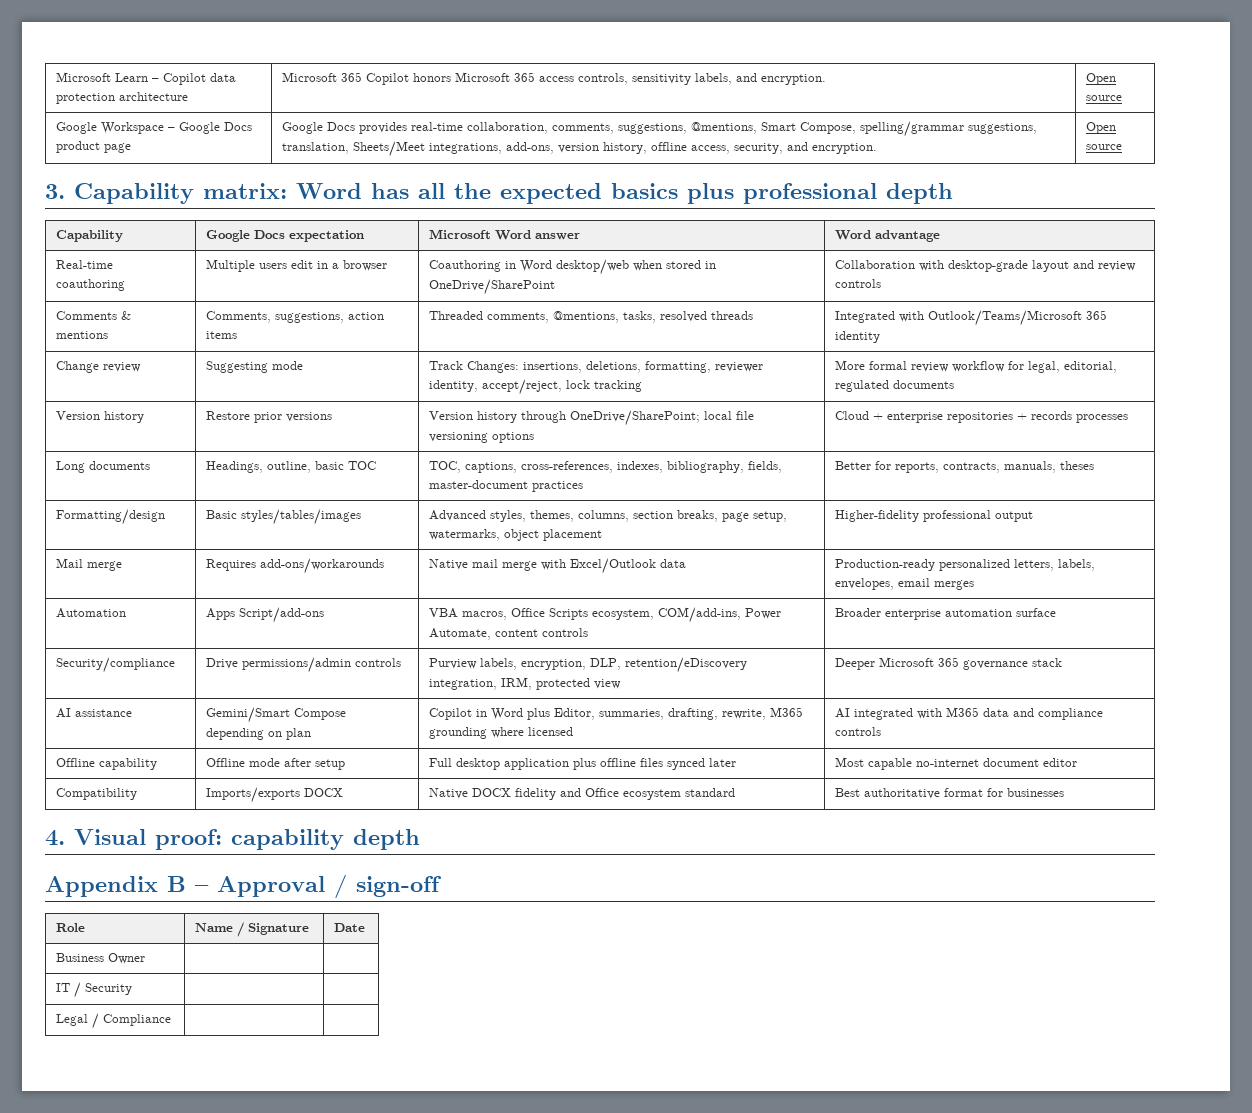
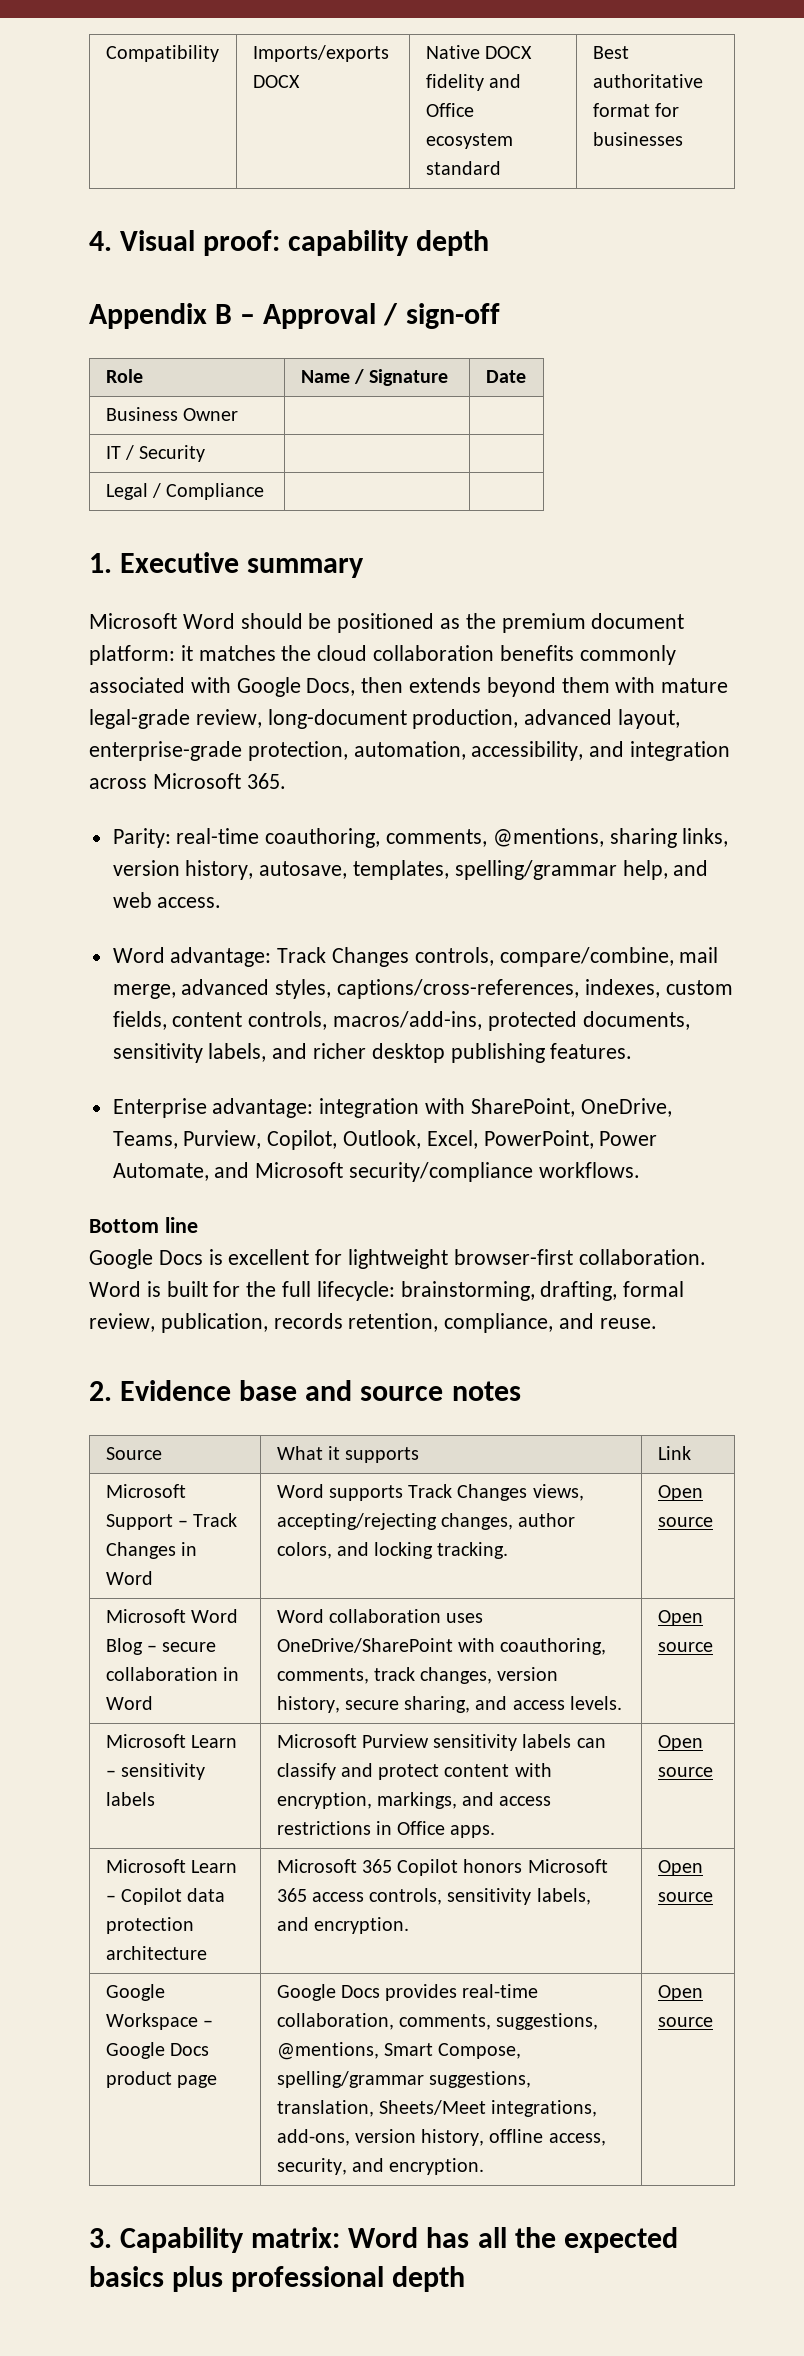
(56, 77) none -> [105,45,219,62] [252,45,389,62] [252,75,300,88] [425,45,532,59] [425,74,521,91] [425,103,474,117] [425,133,513,149] [425,161,501,175] [592,46,629,59] [592,74,703,88] [592,103,679,117] [592,132,683,146] [89,230,490,256] [89,303,500,329] [105,369,143,383] [300,369,449,386] [485,370,526,383] [105,407,238,421] [105,445,206,462] [105,483,265,500] [89,552,365,578] [89,613,685,633] [89,645,676,665] [89,677,729,697] [89,709,681,729] [89,741,731,761] [89,773,286,789] [112,828,729,848] [112,860,709,880] [112,892,222,908] [112,947,719,967] [112,979,733,999] [112,1011,690,1031] [112,1043,633,1063] [112,1098,672,1118] [112,1130,658,1150] [112,1162,640,1182] [89,1217,198,1233] [89,1249,706,1269] [89,1281,685,1301] [89,1313,657,1333] [89,1380,521,1401] [105,1447,162,1460] [276,1446,420,1463] [657,1446,691,1460] [105,1484,186,1498] [105,1513,238,1530] [105,1542,197,1559] [105,1571,153,1585] [276,1484,584,1501] [276,1513,576,1530] [276,1542,509,1559] [657,1485,703,1501] [657,1517,713,1527] [105,1609,238,1623] [105,1638,217,1655] [105,1667,239,1681] [105,1696,153,1710] [276,1609,484,1623] [276,1638,607,1655] [276,1667,559,1684] [276,1696,622,1713] [657,1610,703,1626] [657,1642,713,1652] [105,1734,237,1748] [105,1763,205,1780] [105,1792,155,1806] [276,1734,606,1751] [276,1763,552,1780] [276,1792,552,1809] [276,1821,496,1838] [657,1735,703,1751] [657,1767,713,1777] Compatibility | Imports/exports DOCX | Native DOCX fidelity and Office ecosystem standard | Best authoritative format for businesses // 4. Visual proof: capability depth // Appendix B – Approval / sign-off // Role | Name / Signature | Date // Business Owner | | // IT / Security | | // Legal / Compliance | | // 1. Executive summary // Microsoft Word should be positioned as the premium document platform: it matches the cloud collaboration benefits commonly associated with Google Docs, then extends beyond them with mature legal-grade review, long-document production, advanced layout, enterprise-grade protection, automation, accessibility, and integration across Microsoft 365. // Parity: real-time coauthoring, comments, @mentions, sharing links, version history, autosave, templates, spelling/grammar help, and web access. // Word advantage: Track Changes controls, compare/combine, mail merge, advanced styles, captions/cross-references, indexes, custom fields, content controls, macros/add-ins, protected documents, sensitivity labels, and richer desktop publishing features. // Enterprise advantage: integration with SharePoint, OneDrive, Teams, Purview, Copilot, Outlook, Excel, PowerPoint, Power Automate, and Microsoft security/compliance workflows. // Bottom line // Google Docs is excellent for lightweight browser-first collaboration. Word is built for the full lifecycle: brainstorming, drafting, formal review, publication, records retention, compliance, and reuse. // 2. Evidence base and source notes // Source | What it supports | Link // Microsoft Support – Track Changes in Word | Word supports Track Changes views, accepting/rejecting changes, author colors, and locking tracking. | Open source // Microsoft Word Blog – secure collaboration in Word | Word collaboration uses OneDrive/SharePoint with coauthoring, comments, track changes, version history, secure sharing, and access levels. | Open source // Microsoft Learn – sensitivity labels | Microsoft Purview sensitivity labels can classify and protect content with encryption, markings, and access restrictions in Office apps. | Open source //
[56,230,124,242] [206,230,365,242] [429,229,581,240] [835,230,941,242] [56,260,114,269] [56,279,126,291] [206,259,388,272] [429,259,717,275] [429,279,556,295] [835,260,1137,272] [835,279,882,288] [56,311,132,320] [56,331,109,339] [206,311,385,323] [206,331,238,339] [429,311,754,323] [835,310,1108,326] [835,331,881,343] [56,361,142,373] [206,361,304,373] [429,361,764,373] [429,379,643,395] [835,360,1118,373] [835,380,955,392] [56,411,145,423] [206,411,333,423] [429,410,755,426] [429,432,535,443] [835,411,1129,423] [56,461,151,473] [206,461,377,473] [429,461,783,473] [429,480,584,492] [835,461,1095,473] [56,509,166,525] [206,509,362,525] [429,510,788,522] [429,529,603,541] [835,510,1034,522] [56,558,123,571] [206,558,385,574] [429,558,687,574] [835,559,1096,571] [835,578,975,590] [56,608,127,618] [206,607,325,623] [429,607,782,623] [429,628,589,640] [835,608,1057,620] [56,657,176,673] [206,657,402,673] [429,657,748,673] [429,677,622,690] [835,657,1063,670] [56,708,133,718] [206,707,347,723] [206,728,312,740] [429,707,804,720] [429,727,574,739] [835,707,1104,720] [835,727,882,736] [56,758,158,770] [206,758,346,770] [429,758,737,770] [835,757,1078,770] [56,788,138,800] [206,787,344,803] [429,788,736,800] [835,788,1065,799] [45,829,420,850] [45,874,442,899] [56,923,86,932] [195,922,310,937] [334,923,366,932] [56,953,146,964] [56,982,133,998] [56,1013,172,1029] // Capability | Google Docs expectation | Microsoft Word answer | Word advantage // Real-time coauthoring | Multiple users edit in a browser | Coauthoring in Word desktop/web when stored in OneDrive/SharePoint | Collaboration with desktop-grade layout and review controls // Comments & mentions | Comments, suggestions, action items | Threaded comments, @mentions, tasks, resolved threads | Integrated with Outlook/Teams/Microsoft 365 identity // Change review | Suggesting mode | Track Changes: insertions, deletions, formatting, reviewer identity, accept/reject, lock tracking | More formal review workflow for legal, editorial, regulated documents // Version history | Restore prior versions | Version history through OneDrive/SharePoint; local file versioning options | Cloud + enterprise repositories + records processes // Long documents | Headings, outline, basic TOC | TOC, captions, cross-references, indexes, bibliography, fields, master-document practices | Better for reports, contracts, manuals, theses // Formatting/design | Basic styles/tables/images | Advanced styles, themes, columns, section breaks, page setup, watermarks, object placement | Higher-fidelity professional output // Mail merge | Requires add-ons/workarounds | Native mail merge with Excel/Outlook data | Production-ready personalized letters, labels, envelopes, email merges // Automation | Apps Script/add-ons | VBA macros, Office Scripts ecosystem, COM/add-ins, Power Automate, content controls | Broader enterprise automation surface // Security/compliance | Drive permissions/admin controls | Purview labels, encryption, DLP, retention/eDiscovery integration, IRM, protected view | Deeper Microsoft 365 governance stack // AI assistance | Gemini/Smart Compose depending on plan | Copilot in Word plus Editor, summaries, drafting, rewrite, M365 grounding where licensed | AI integrated with M365 data and compliance controls // Offline capability | Offline mode after setup | Full desktop application plus offline files synced later | Most capable no-internet document editor // Compatibility | Imports/exports DOCX | Native DOCX fidelity and Office ecosystem standard | Best authoritative format for businesses // 4. Visual proof: capability depth // Appendix B – Approval / sign-off // Role | Name / Signature | Date // Business Owner | | // IT / Security | | // Legal / Compliance | | -> (466, 2279) none

